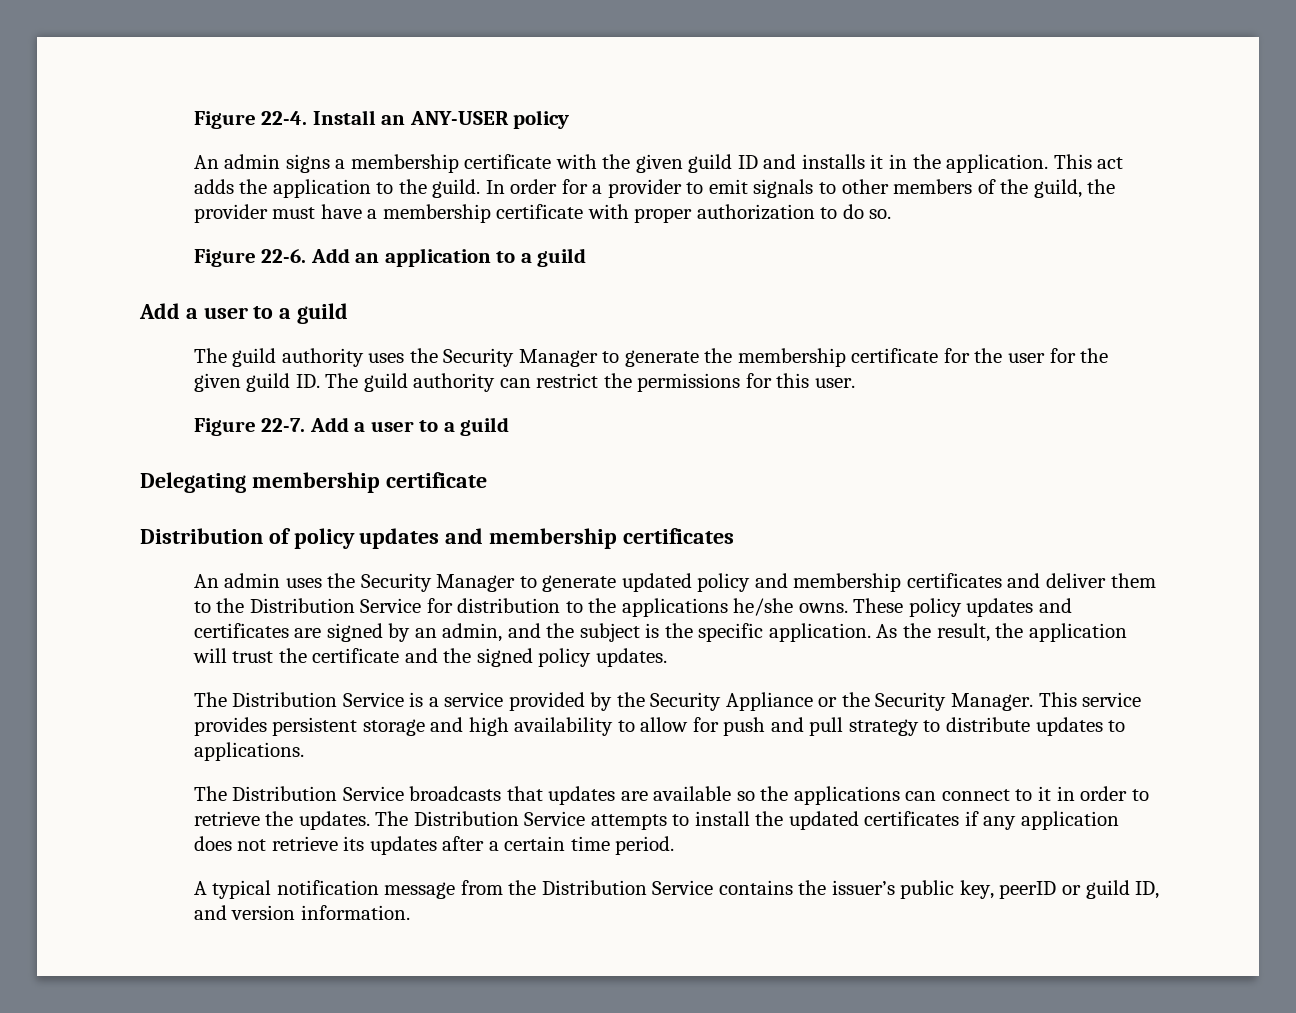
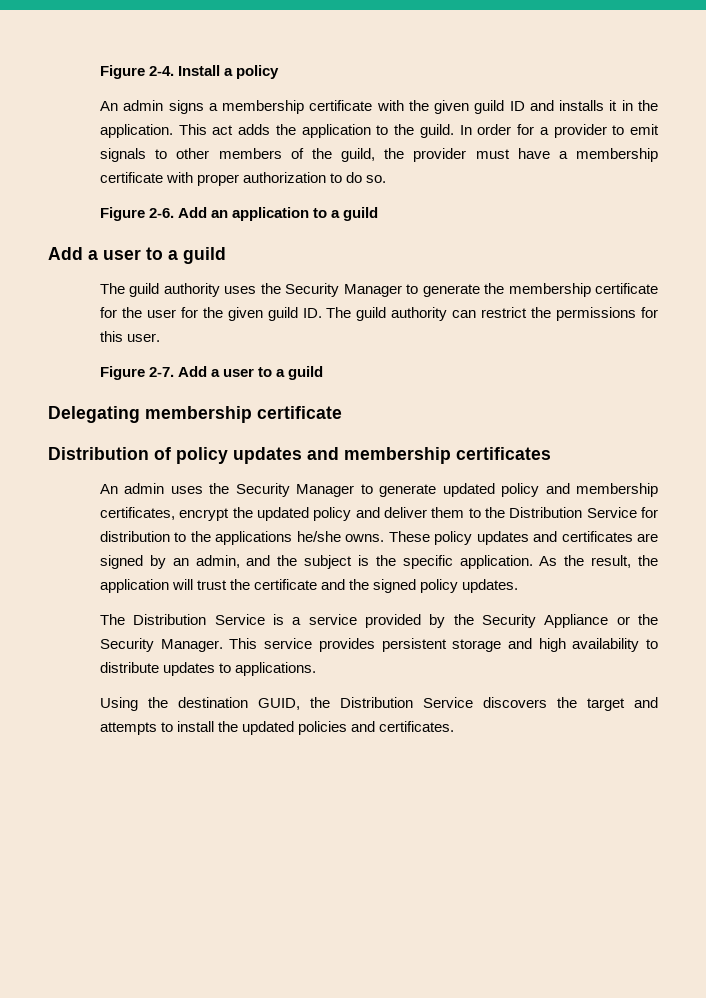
[193,110,509,129] Figure 22-4. Install an ANY-USER -> [100,65,234,79] Figure 2-4. Install a
[261,249,307,263] 22-6. -> [149,208,175,218] 2-6.
[261,418,306,432] 22-7. -> [149,367,175,377] 2-7.
[906,573,1002,588] certificates -> [100,507,352,521] certificates, encrypt the updated policy
[640,717,1126,736] [193,742,304,761] [193,786,1149,805] [193,811,586,830] allow for push and pull strategy to distribute updates to applications. // The Distribution Service broadcasts that updates are available so the applications can connect to it in order to retrieve the updates. The Distribution Service -> [100,662,317,676] [100,697,658,711] distribute updates to applications. // Using the destination GUID, the Distribution Service discovers the target and
[864,811,1120,830] [193,836,675,855] [193,880,1160,899] [193,905,410,920] certificates if any application does not retrieve its updates after a certain time period. // A typical notification message from the Distribution Service contains the issuer’s public key, peerID or guild ID, and version information. -> [298,721,455,735] policies and certificates.

